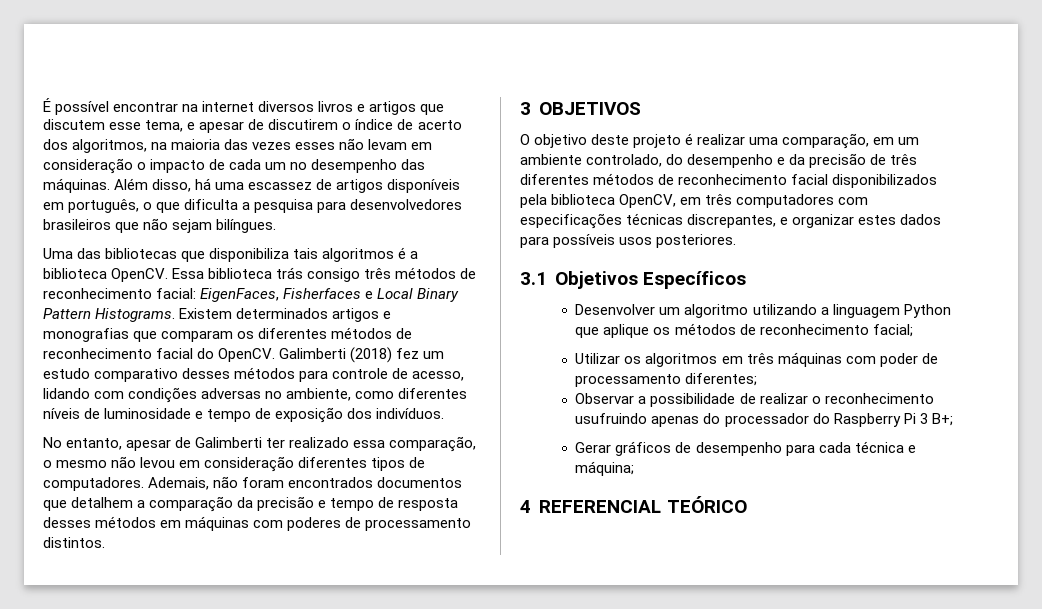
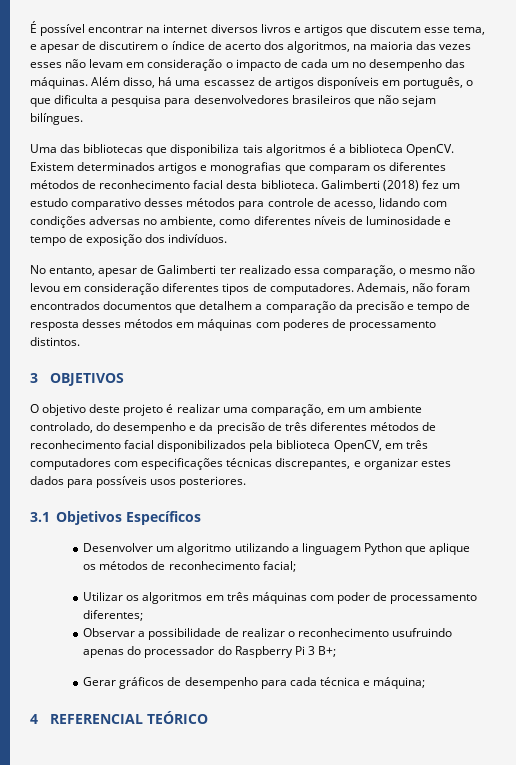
[172,267,477,282] [43,288,460,302] [43,308,176,322] Essa biblioteca trás consigo três métodos de reconhecimento facial: EigenFaces, Fisherfaces e Local Binary Pattern Histograms. -> (455, 150) none
[197,348,276,362] do OpenCV. -> [226,180,318,189] desta biblioteca.

